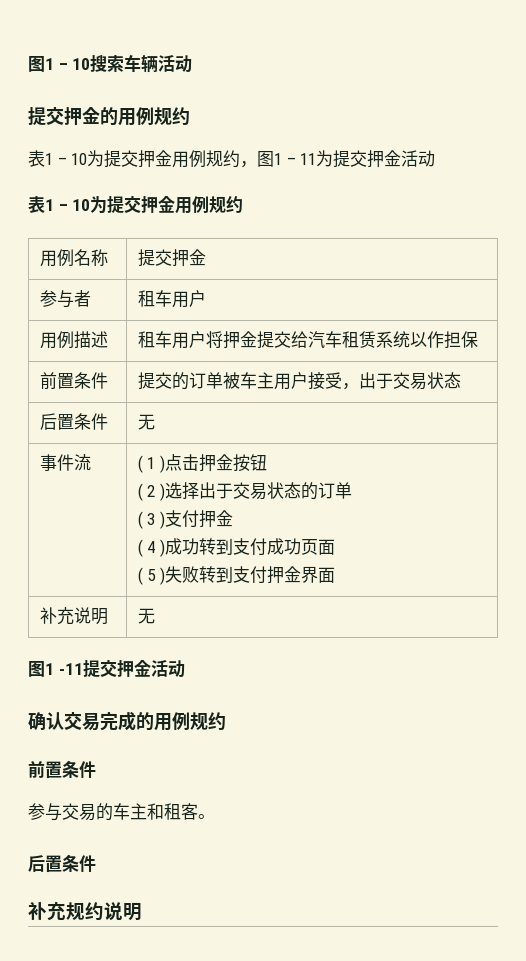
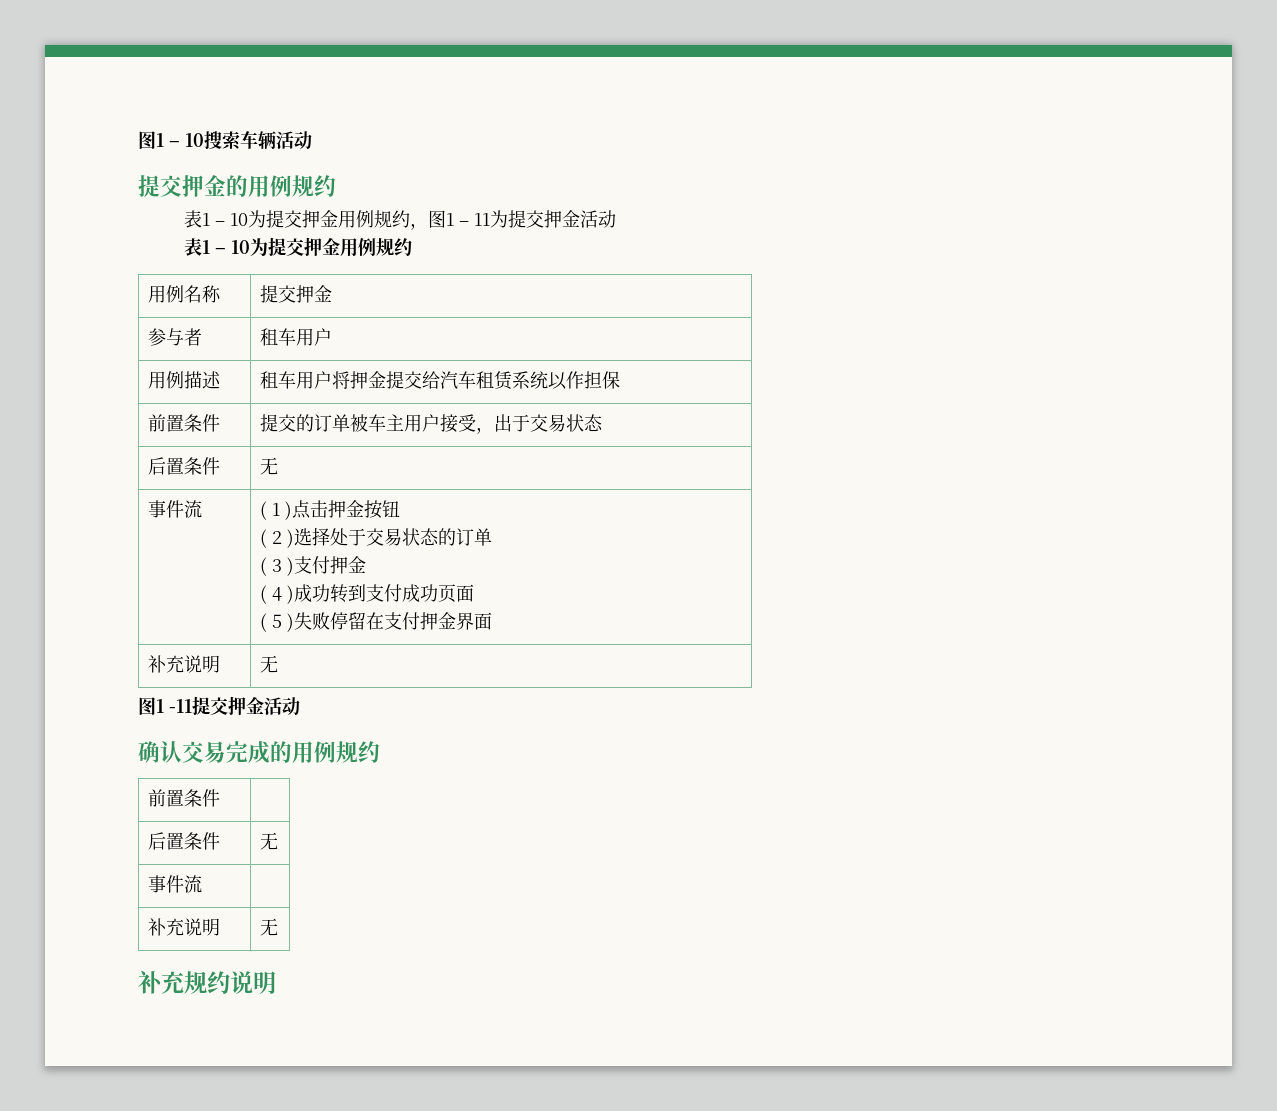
[199,482,217,499] 出 -> [330,528,349,546] 处
[199,566,234,583] 转到 -> [330,612,385,630] 停留在
[28,760,96,779] [28,803,215,821] [28,854,96,873] // 前置条件 // 参与交易的车主和租客。 // 后置条件 -> [148,789,221,807] [148,832,221,850] [260,832,279,850] [148,875,203,893] [148,918,221,936] [260,918,279,936] // 前置条件 | // 后置条件 | 无 // 事件流 | // 补充说明 | 无

